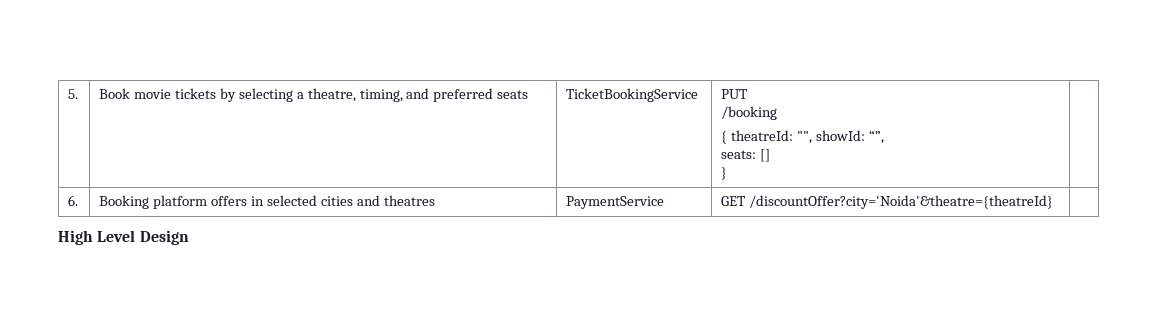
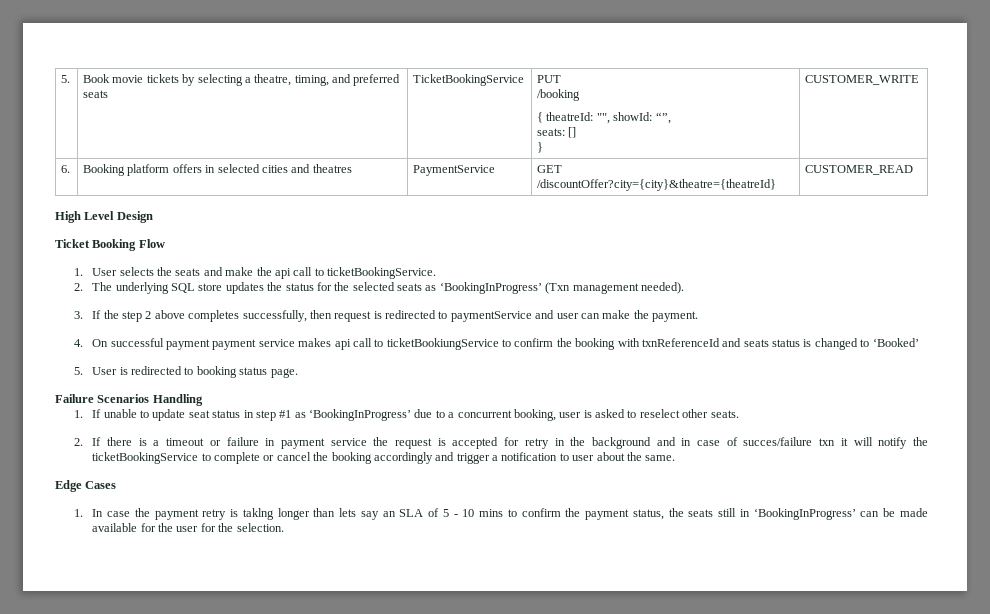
(728, 173) none -> [805,75,920,85] CUSTOMER_WRITE
[749,195,1054,209] /discountOffer?city='Noida'&theatre={theatreId} | -> [537,179,777,191] [805,165,914,175] /discountOffer?city={city}&theatre={theatreId} | CUSTOMER_READ
(189, 237) none -> [55,239,165,251] [73,267,437,279] [73,282,684,294] [73,310,699,322] [73,338,919,350] [73,366,298,378] [55,394,203,406] [73,409,739,421] [73,437,928,449] [92,452,676,464] [55,480,117,492] [73,508,928,520] [92,523,284,532] // Ticket Booking Flow // 1. User selects the seats and make the api call to ticketBookingService. // 2. The underlying SQL store updates the status for the selected seats as ‘BookingInProgress’ (Txn management needed). // 3. If the step 2 above completes successfully, then request is redirected to paymentService and user can make the payment. // 4. On successful payment payment service makes api call to ticketBookiungService to confirm the booking with txnReferenceId and seats status is changed to ‘Booked’ // 5. User is redirected to booking status page. // Failure Scenarios Handling // 1. If unable to update seat status in step #1 as ‘BookingInProgress’ due to a concurrent booking, user is asked to reselect other seats. // 2. If there is a timeout or failure in payment service the request is accepted for retry in the background and in case of succes/failure txn it will notify the ticketBookingService to complete or cancel the booking accordingly and trigger a notification to user about the same. // Edge Cases // 1. In case the payment retry is taklng longer than lets say an SLA of 5 - 10 mins to confirm the payment status, the seats still in ‘BookingInProgress’ can be made available for the user for the selection.

